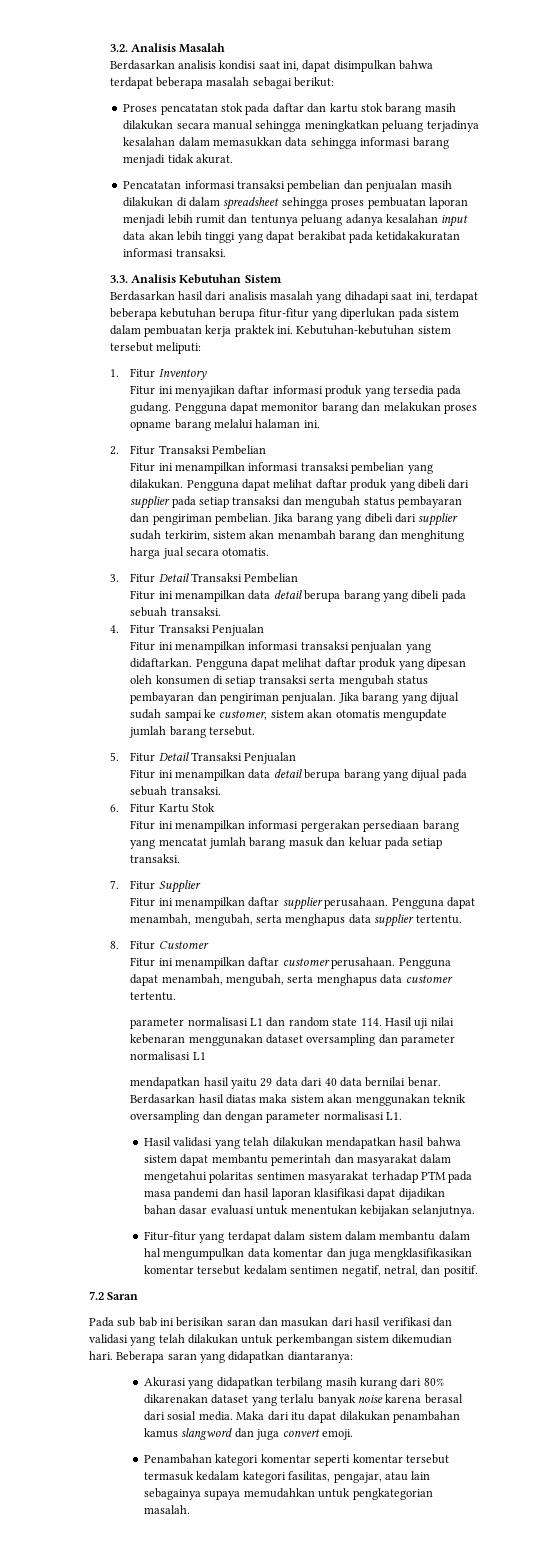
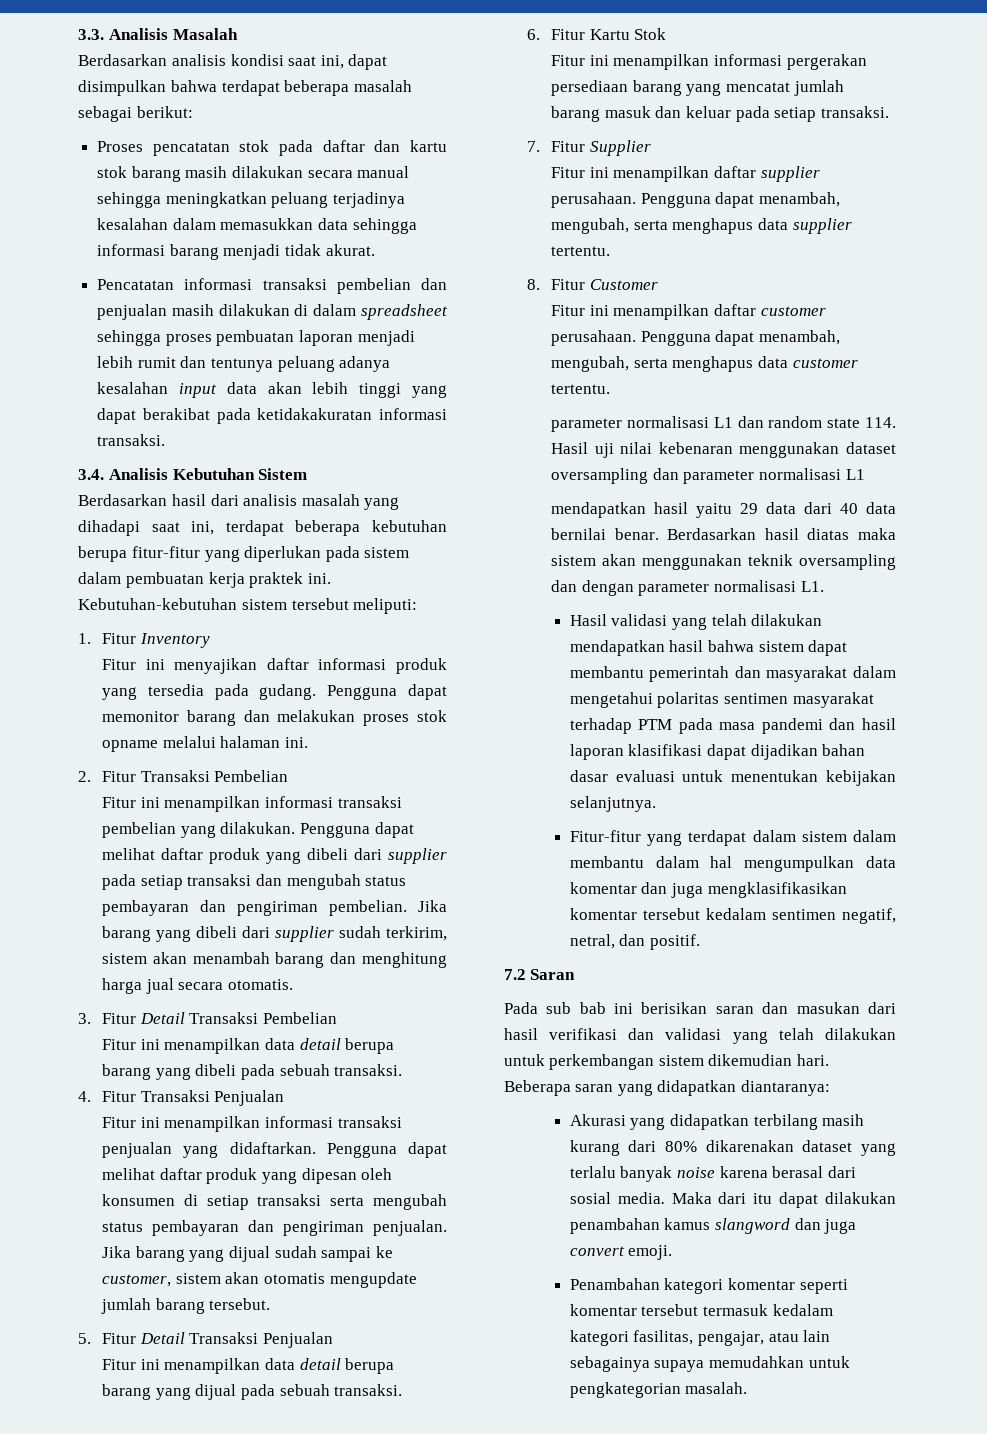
[109,44,128,52] 3.2. -> [78,29,105,40] 3.3.
[109,275,128,283] 3.3. -> [78,469,105,480] 3.4.
[130,419,211,431] opname barang -> [417,710,448,722] [102,740,159,752] stok opname

